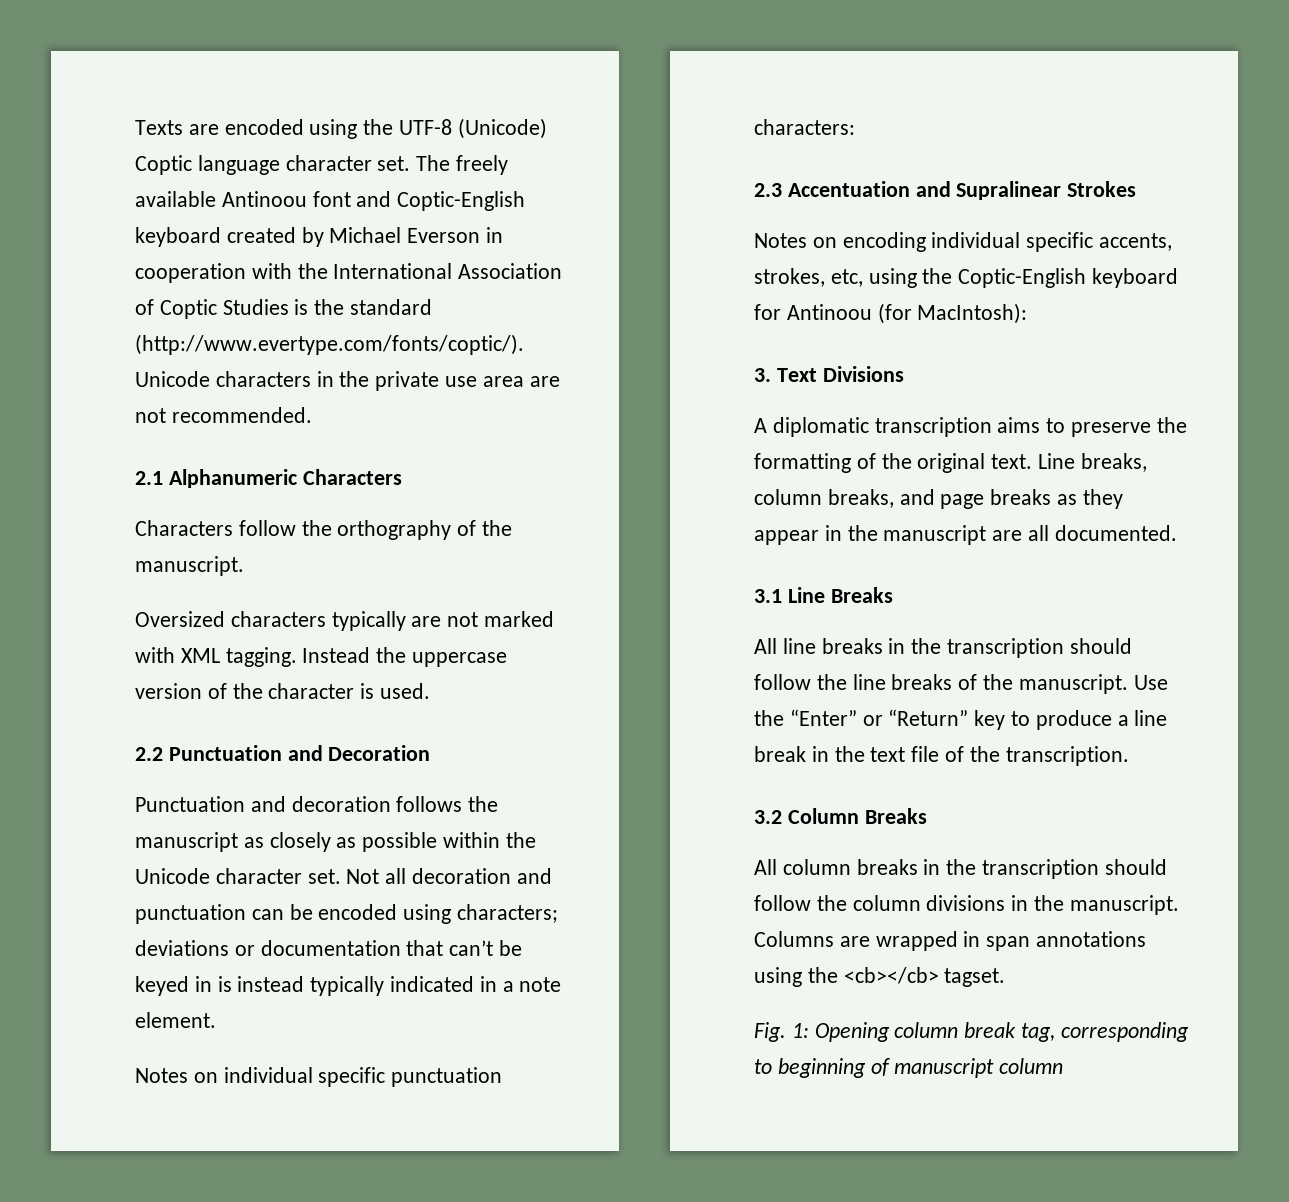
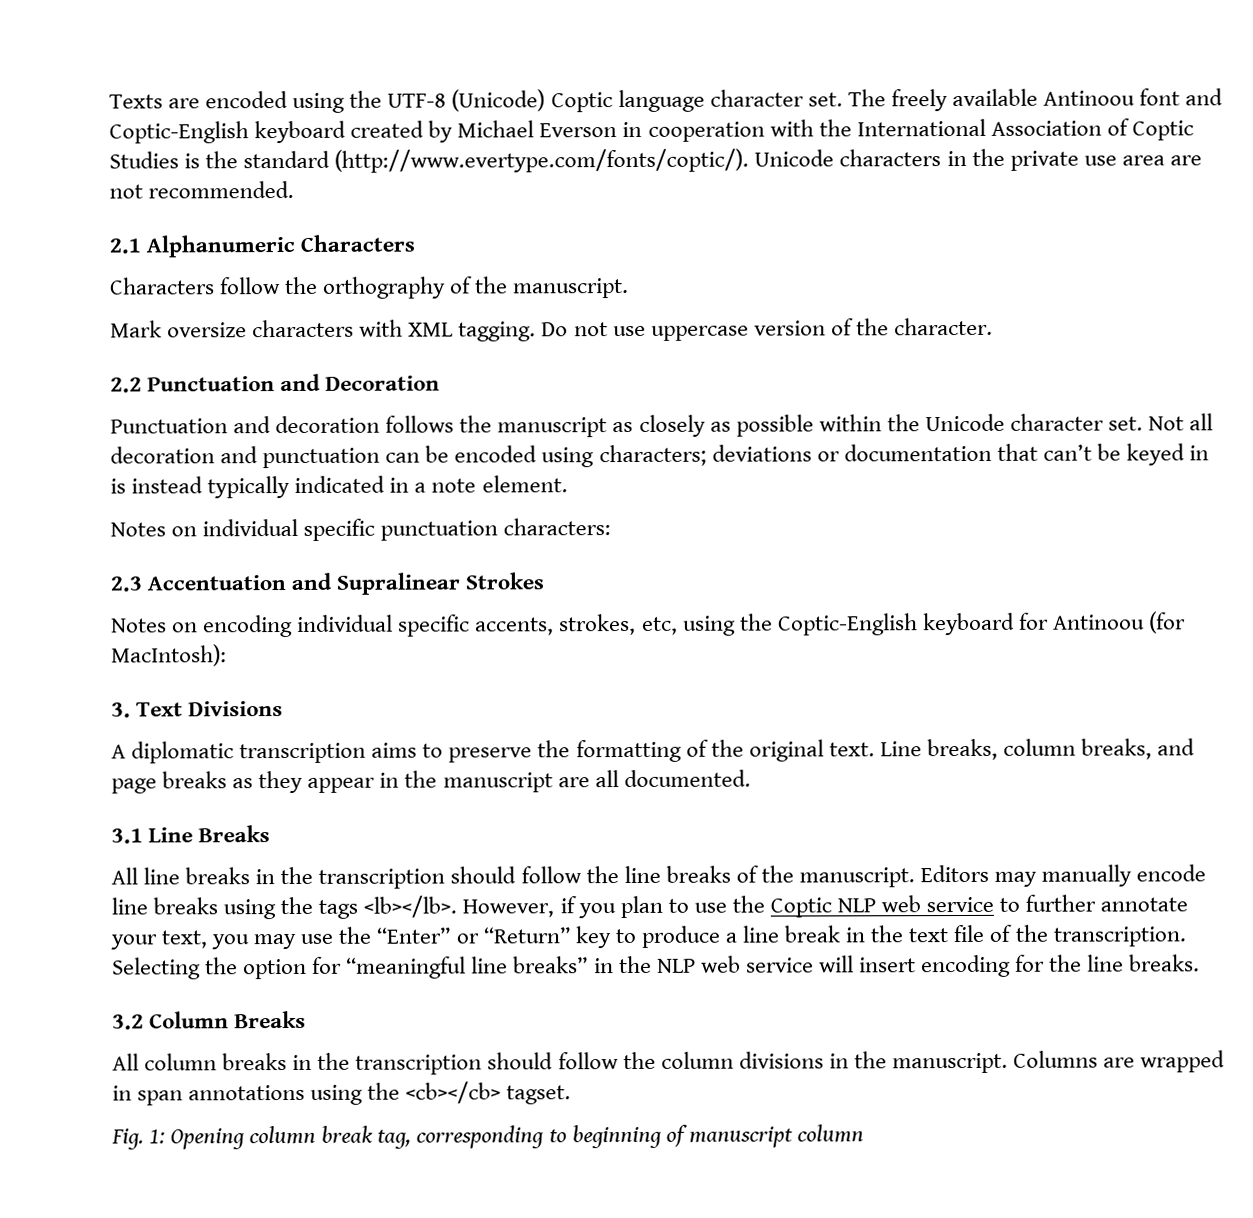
[135,611,555,631] [135,647,407,667] Oversized characters typically are not marked with XML tagging. Instead the -> [110,319,646,342] Mark oversize characters with XML tagging. Do not use
[268,683,431,699] character is used. -> [893,317,993,336] character.
[1133,675,1168,690] Use -> [920,864,1207,887] [111,894,1189,920] [110,930,334,950] Editors may manually encode line breaks using the tags <lb></lb>. However, if you plan to use the Coptic NLP web service to further annotate your text, you may use
(1129, 756) none -> [112,954,1201,980] Selecting the option for “meaningful line breaks” in the NLP web service will insert encoding for the line breaks.

